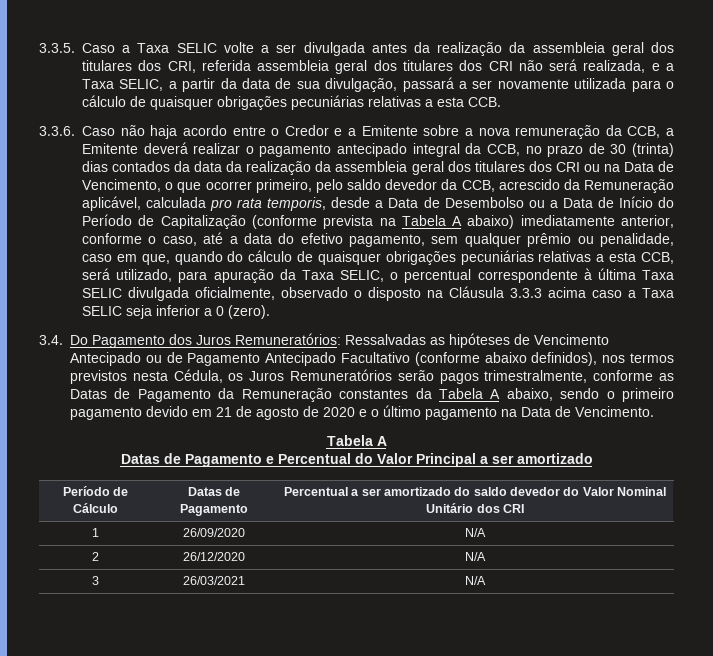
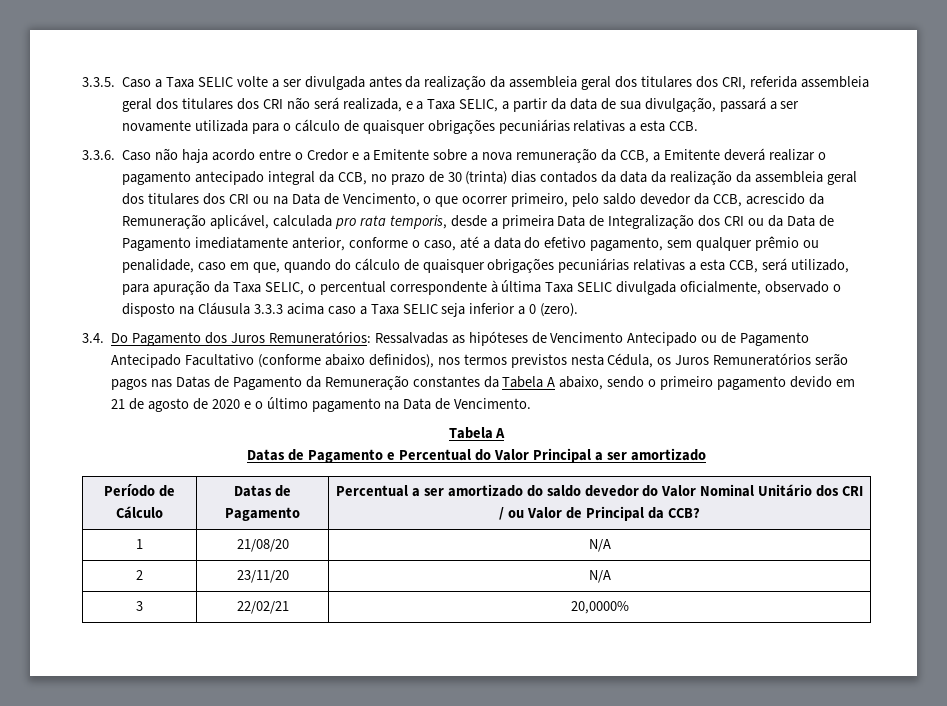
[388,196,675,208] [82,214,515,229] Data de Desembolso ou a Data de Início do Período de Capitalização (conforme prevista na Tabela A abaixo) -> [501,214,834,229] [122,237,192,251] primeira Data de Integralização dos CRI ou da Data de Pagamento
[484,370,674,383] trimestralmente, conforme as -> [151,379,173,388] nas
(524, 508) none -> [499,506,700,521] / ou Valor de Principal da CCB?
[183,528,245,537] 26/09/2020 -> [236,539,289,552] 21/08/20
[183,552,245,561] 26/12/2020 -> [236,570,289,583] 23/11/20
[183,576,245,585] [465,576,486,585] 26/03/2021 | N/A -> [236,601,289,614] [570,601,629,614] 22/02/21 | 20,0000%

